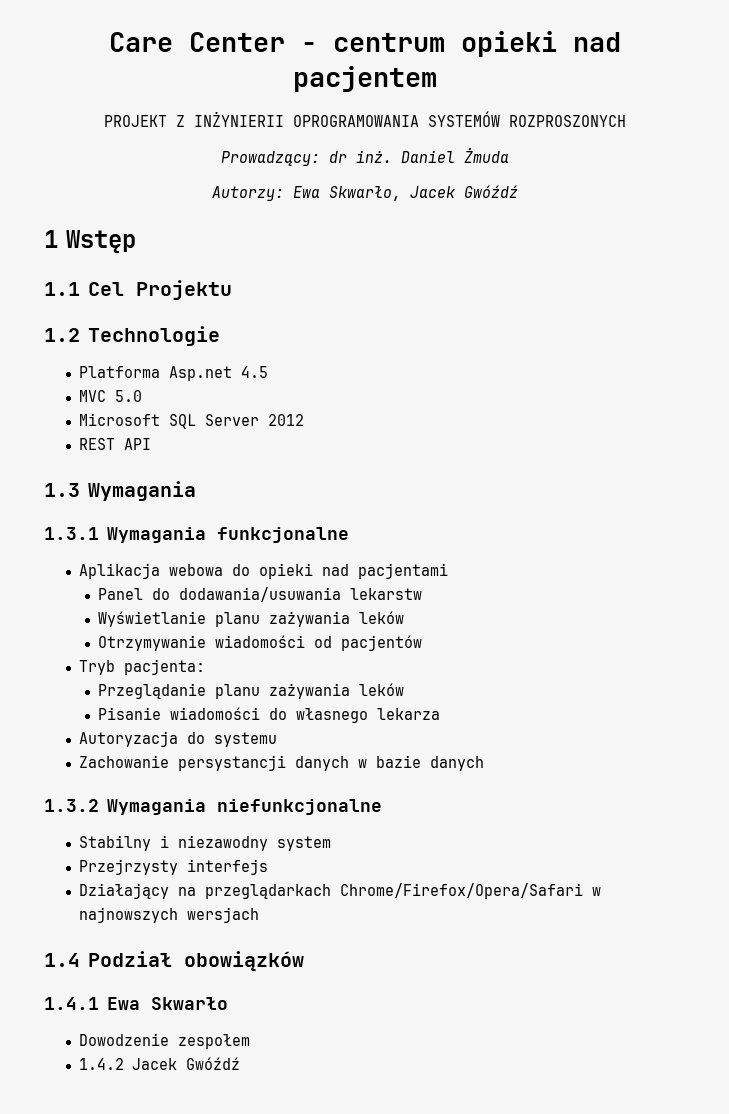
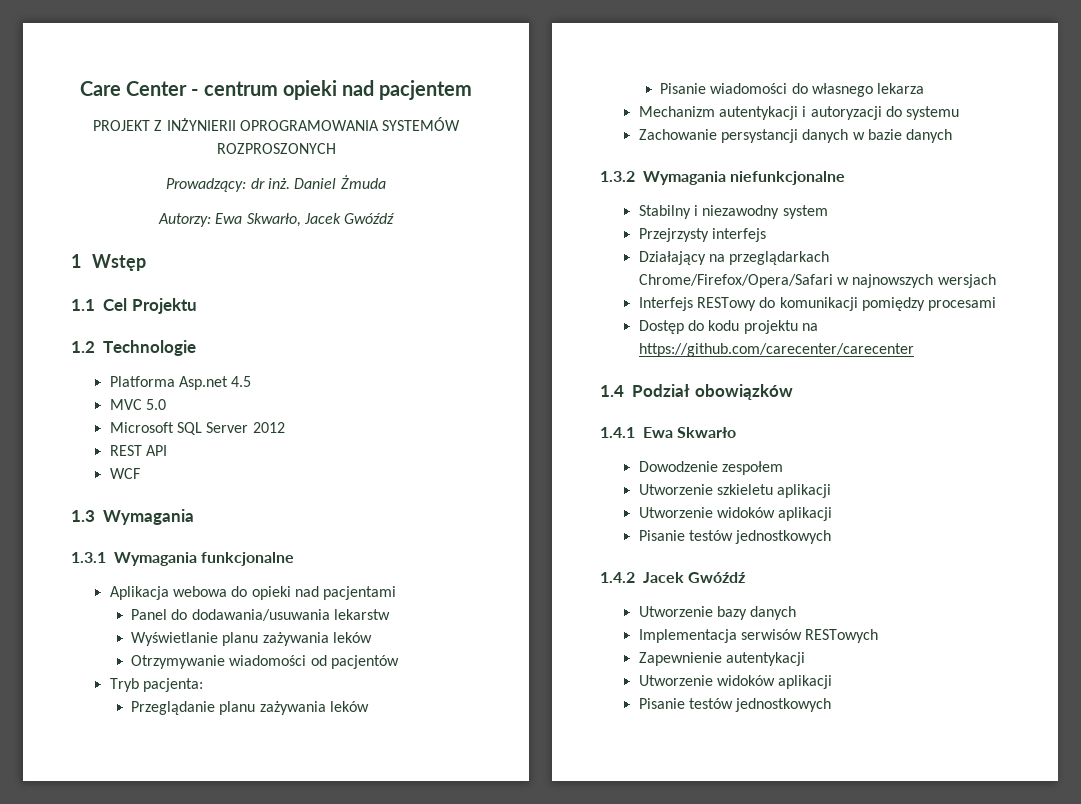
(152, 444) none -> [109,468,140,479] // WCF
[79,731,179,747] Autoryzacja -> [638,106,882,120] Mechanizm autentykacji i autoryzacji
(260, 915) none -> [638,297,997,311] [638,320,819,334] [638,343,914,357] // Interfejs RESTowy do komunikacji pomiędzy procesami // Dostęp do kodu projektu na https://github.com/carecenter/carecenter
[79,1057,240,1070] 1.4.2 Jacek Gwóźdź -> [638,484,832,498] [638,507,833,521] [638,530,832,544] [600,572,746,583] [638,606,797,620] [638,629,879,643] [638,652,806,666] [638,675,833,689] [638,698,832,712] Utworzenie szkieletu aplikacji // Utworzenie widoków aplikacji // Pisanie testów jednostkowych // 1.4.2 Jacek Gwóźdź // Utworzenie bazy danych // Implementacja serwisów RESTowych // Zapewnienie autentykacji // Utworzenie widoków aplikacji // Pisanie testów jednostkowych

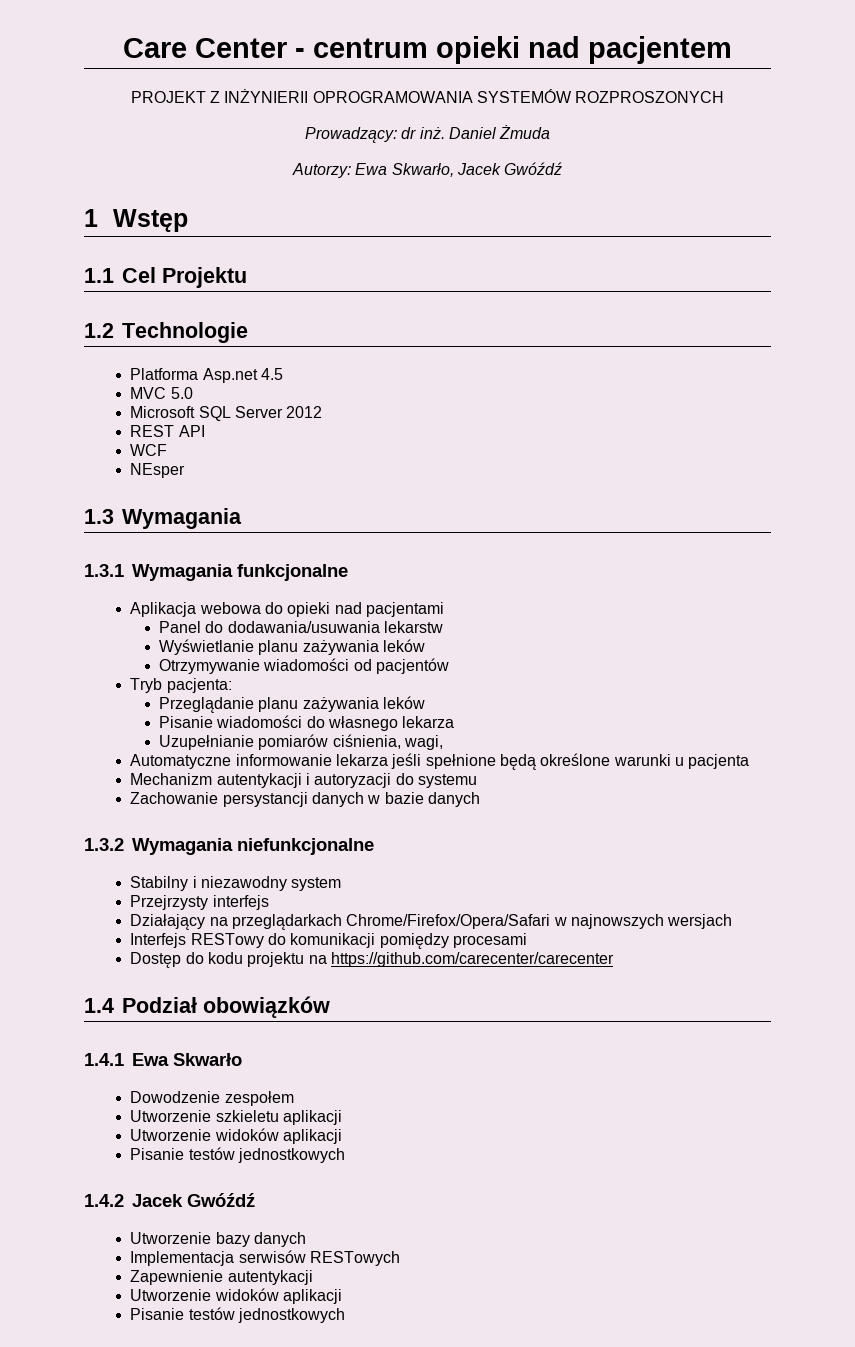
(140, 473) none -> [130,463,186,478] // NEsper
(925, 88) none -> [158,734,443,750] [130,753,750,770] // Uzupełnianie pomiarów ciśnienia, wagi, // Automatyczne informowanie lekarza jeśli spełnione będą określone warunki u pacjenta

